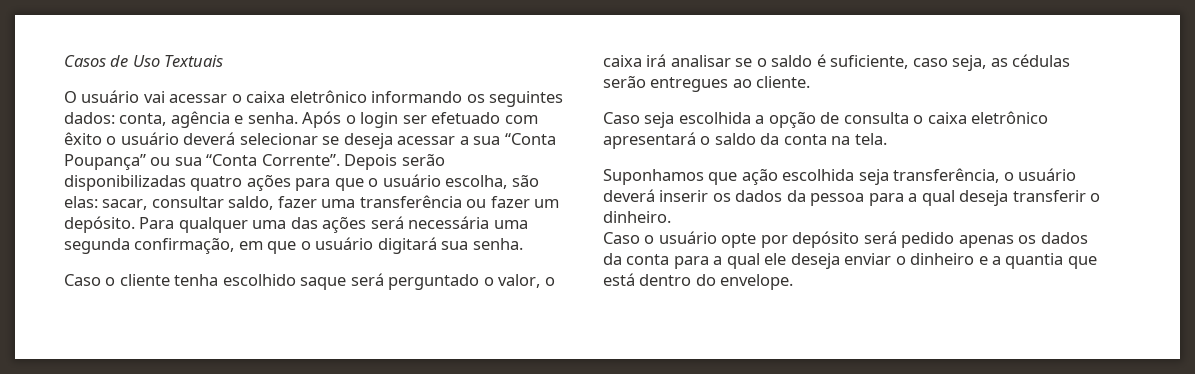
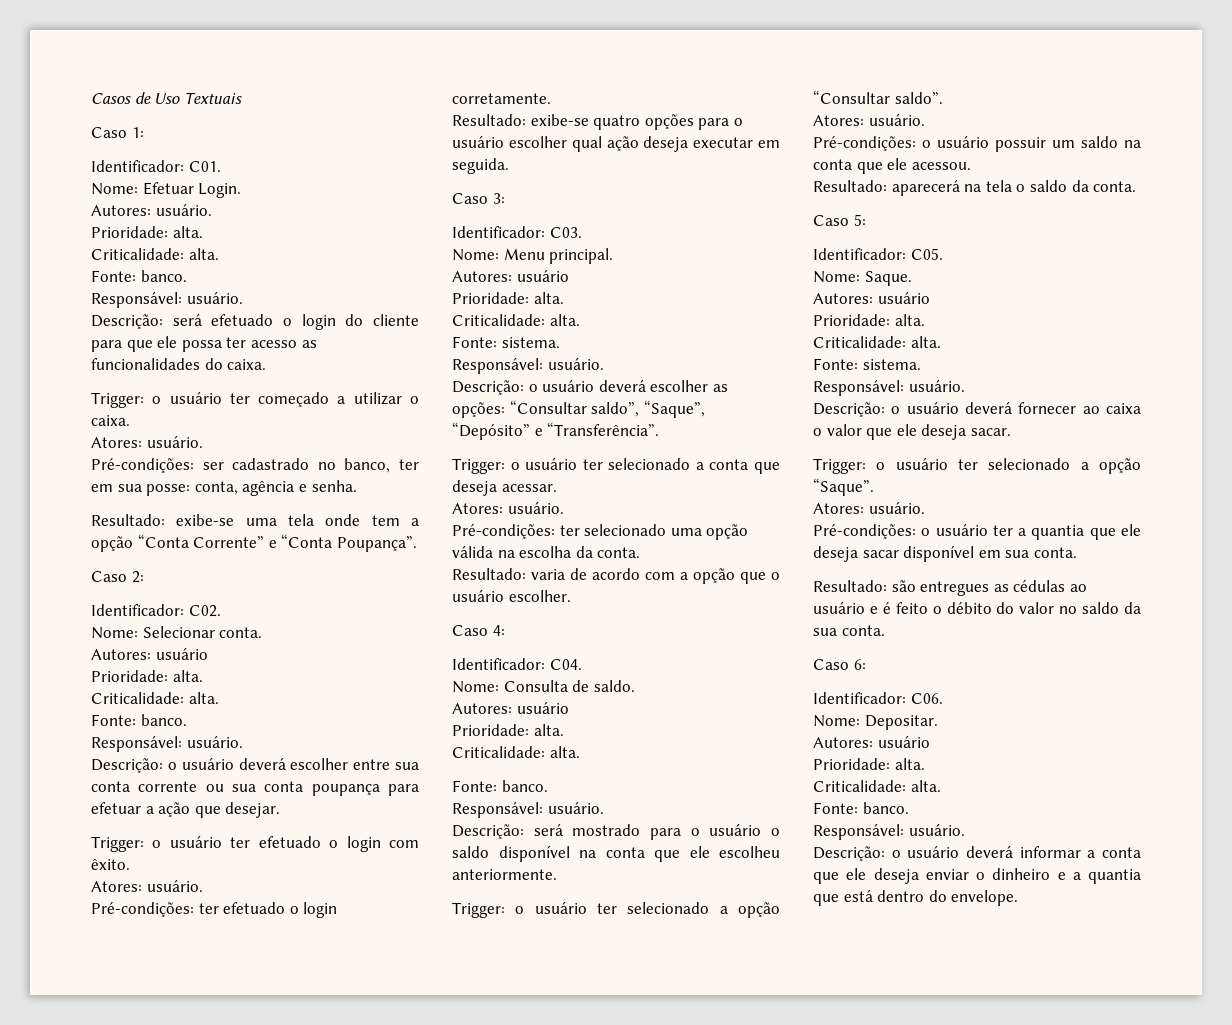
[64,90,564,107] [64,111,538,128] [64,132,556,149] [64,153,445,170] [64,174,539,191] [64,195,560,210] [64,216,528,233] [64,237,523,254] [64,273,555,290] [603,54,1071,71] [603,75,811,92] [603,111,1049,128] [603,132,887,149] [603,168,1077,185] [603,189,1101,206] [603,211,671,223] [603,231,1088,248] [603,253,760,269] O usuário vai acessar o caixa eletrônico informando os seguintes dados: conta, agência e senha. Após o login ser efetuado com êxito o usuário deverá selecionar se deseja acessar a sua “Conta Poupança” ou sua “Conta Corrente”. Depois serão disponibilizadas quatro ações para que o usuário escolha, são elas: sacar, consultar saldo, fazer uma transferência ou fazer um depósito. Para qualquer uma das ações será necessária uma segunda confirmação, em que o usuário digitará sua senha. // Caso o cliente tenha escolhido saque será perguntado o valor, o caixa irá analisar se o saldo é suficiente, caso seja, as cédulas serão entregues ao cliente. // Caso seja escolhida a opção de consulta o caixa eletrônico apresentará o saldo da conta na tela. // Suponhamos que ação escolhida seja transferência, o usuário deverá inserir os dados da pessoa para a qual deseja transferir o dinheiro. // Caso o usuário opte por depósito será pedido apenas os dados da conta para a qual -> [91,127,144,138] [91,160,221,172] [91,182,242,198] [91,204,212,216] [91,226,203,238] [91,248,219,260] [91,270,187,282] [91,292,243,308] [91,314,419,330] [91,336,317,352] [91,358,267,370] [91,392,419,408] [91,415,130,426] [91,436,203,448] [91,458,419,473] [91,480,357,496] [91,514,419,526] [91,534,417,552] [91,571,144,583] [91,604,221,617] [91,626,263,639] [91,648,208,660] [91,670,203,682] [91,692,219,704] [91,714,187,726] [91,736,243,752] [91,758,419,773] [91,781,419,796] [91,802,281,818] [91,836,419,852] [91,859,130,870] [91,880,203,892] [91,902,338,918] [452,93,551,104] [452,114,743,130] [452,136,780,152] [452,158,509,174] [452,193,505,204] [452,226,582,238] [452,248,614,264] [452,270,569,282] [452,292,564,304] [452,314,580,326] [452,336,560,348] [452,358,604,374] [452,380,728,395] [452,400,705,418] [452,422,660,440] [452,458,780,474] [452,480,557,496] [452,502,564,514] [452,524,749,540] [452,546,641,558] [452,568,780,584] [452,590,571,602] [452,625,505,636] [452,658,582,670] [452,680,635,693] [452,702,569,714] [452,724,564,736] [452,746,580,758] [452,780,548,792] [452,802,604,818] [452,824,780,840] [452,845,780,862] [452,869,557,880] [452,902,780,918] [813,90,943,104] [813,114,925,126] [813,136,1141,152] [813,158,971,174] [813,180,1137,196] [813,214,866,226] [813,248,943,260] [813,271,912,286] [813,292,930,304] [813,314,925,326] [813,336,941,348] [813,358,921,370] [813,380,965,396] [813,402,1141,417] [813,424,1011,440] [813,458,1141,474] [813,478,874,496] [813,502,925,514] [813,524,1141,540] [813,545,1077,562] [813,580,1087,596] [813,602,1141,614] [813,625,885,636] [813,659,866,670] [813,692,943,704] [813,715,938,730] [813,736,930,748] [813,758,925,770] [813,780,941,792] [813,802,909,814] [813,824,965,840] [813,846,1141,861] [813,872,839,884] Caso 1: // Identificador: C01. // Nome: Efetuar Login. // Autores: usuário. // Prioridade: alta. // Criticalidade: alta. // Fonte: banco. // Responsável: usuário. // Descrição: será efetuado o login do cliente para que ele possa ter acesso as funcionalidades do caixa. // Trigger: o usuário ter começado a utilizar o caixa. // Atores: usuário. // Pré-condições: ser cadastrado no banco, ter em sua posse: conta, agência e senha. // Resultado: exibe-se uma tela onde tem a opção “Conta Corrente” e “Conta Poupança”. // Caso 2: // Identificador: C02. // Nome: Selecionar conta. // Autores: usuário // Prioridade: alta. // Criticalidade: alta. // Fonte: banco. // Responsável: usuário. // Descrição: o usuário deverá escolher entre sua conta corrente ou sua conta poupança para efetuar a ação que desejar. // Trigger: o usuário ter efetuado o login com êxito. // Atores: usuário. // Pré-condições: ter efetuado o login corretamente. // Resultado: exibe-se quatro opções para o usuário escolher qual ação deseja executar em seguida. // Caso 3: // Identificador: C03. // Nome: Menu principal. // Autores: usuário // Prioridade: alta. // Criticalidade: alta. // Fonte: sistema. // Responsável: usuário. // Descrição: o usuário deverá escolher as opções: “Consultar saldo”, “Saque”, “Depósito” e “Transferência”. // Trigger: o usuário ter selecionado a conta que deseja acessar. // Atores: usuário. // Pré-condições: ter selecionado uma opção válida na escolha da conta. // Resultado: varia de acordo com a opção que o usuário escolher. // Caso 4: // Identificador: C04. // Nome: Consulta de saldo. // Autores: usuário // Prioridade: alta. // Criticalidade: alta. // Fonte: banco. // Responsável: usuário. // Descrição: será mostrado para o usuário o saldo disponível na conta que ele escolheu anteriormente. // Trigger: o usuário ter selecionado a opção “Consultar saldo”. // Atores: usuário. // Pré-condições: o usuário possuir um saldo na conta que ele acessou. // Resultado: aparecerá na tela o saldo da conta. // Caso 5: // Identificador: C05. // Nome: Saque. // Autores: usuário // Prioridade: alta. // Criticalidade: alta. // Fonte: sistema. // Responsável: usuário. // Descrição: o usuário deverá fornecer ao caixa o valor que ele deseja sacar. // Trigger: o usuário ter selecionado a opção “Saque”. // Atores: usuário. // Pré-condições: o usuário ter a quantia que ele deseja sacar disponível em sua conta. // Resultado: são entregues as cédulas ao usuário e é feito o débito do valor no saldo da sua conta. // Caso 6: // Identificador: C06. // Nome: Depositar. // Autores: usuário // Prioridade: alta. // Criticalidade: alta. // Fonte: banco. // Responsável: usuário. // Descrição: o usuário deverá informar a conta que

